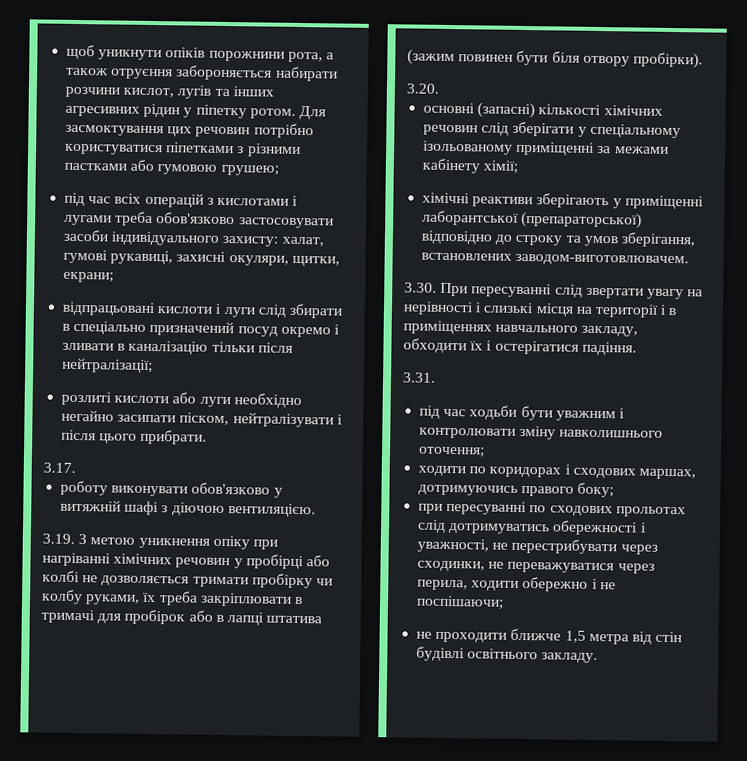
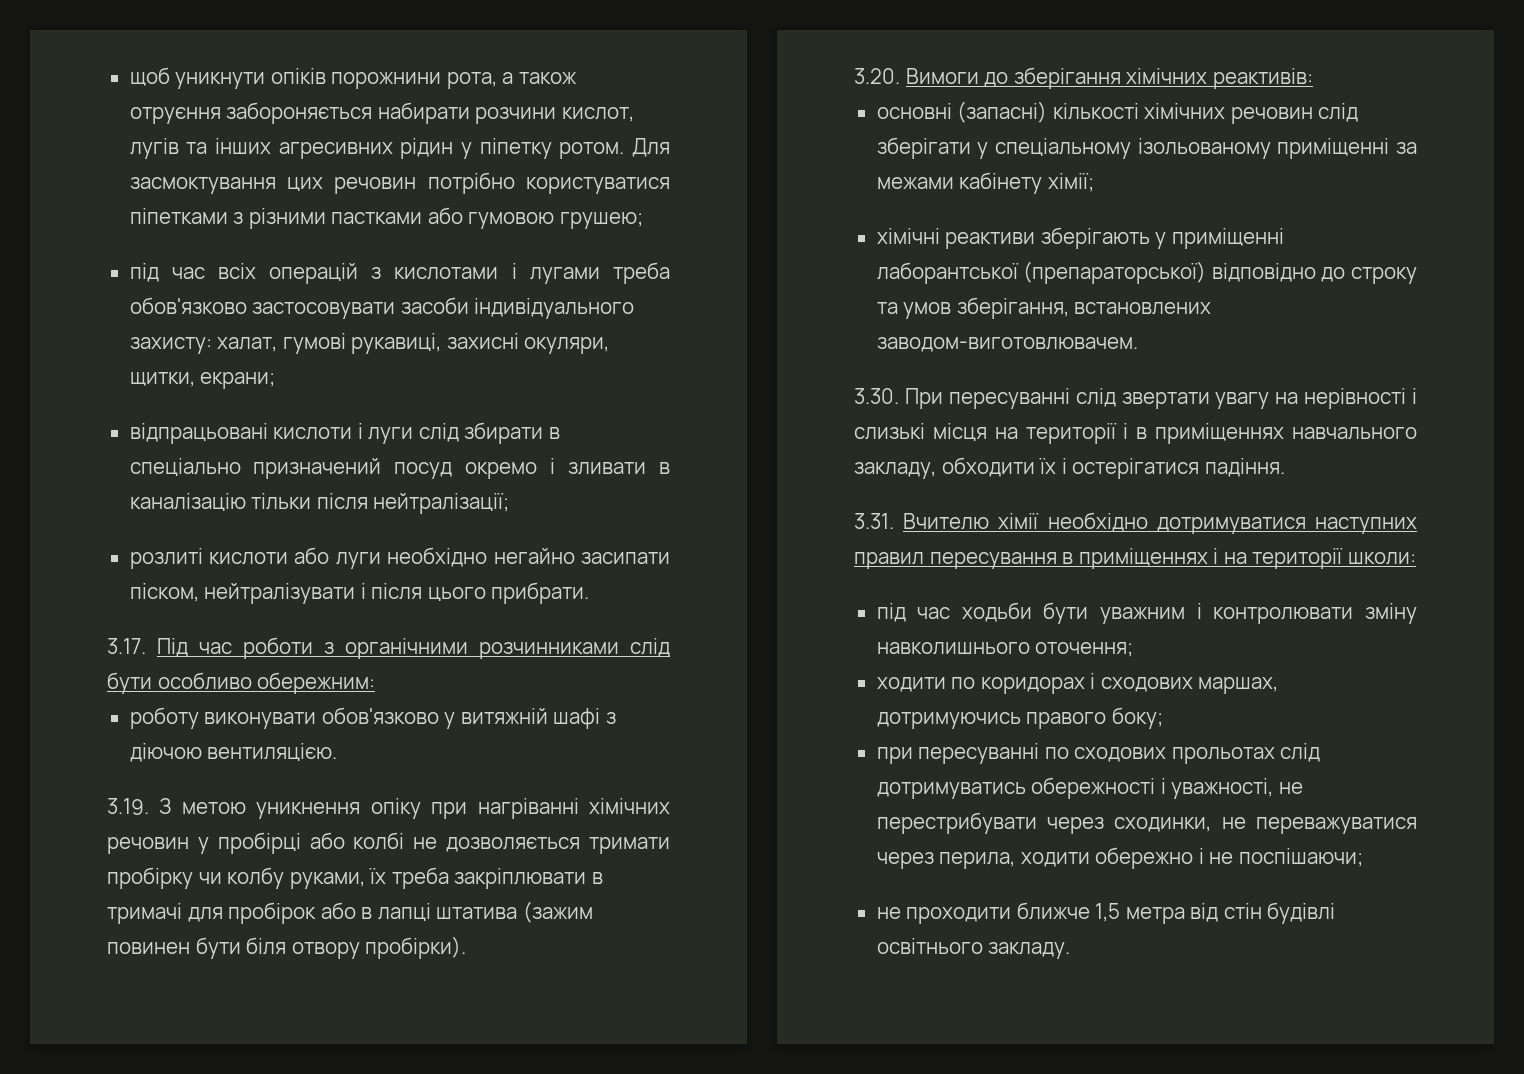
(76, 468) none -> [157,637,670,659] [107,672,376,694] Під час роботи з органічними розчинниками слід бути особливо обережним:
(439, 88) none -> [905,67,1313,89] Вимоги до зберігання хімічних реактивів:
(436, 377) none -> [903,512,1417,534] [854,548,1416,569] Вчителю хімії необхідно дотримуватися наступних правил пересування в приміщеннях і на території школи:

